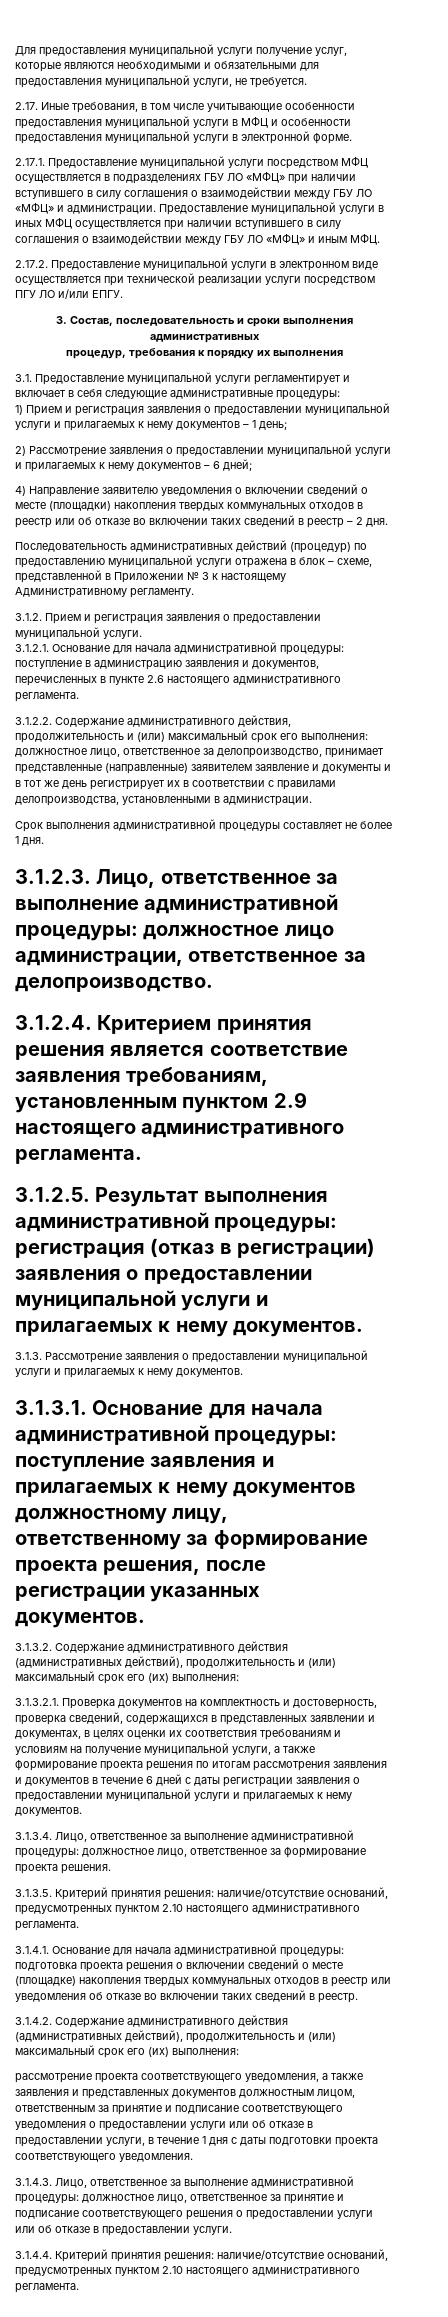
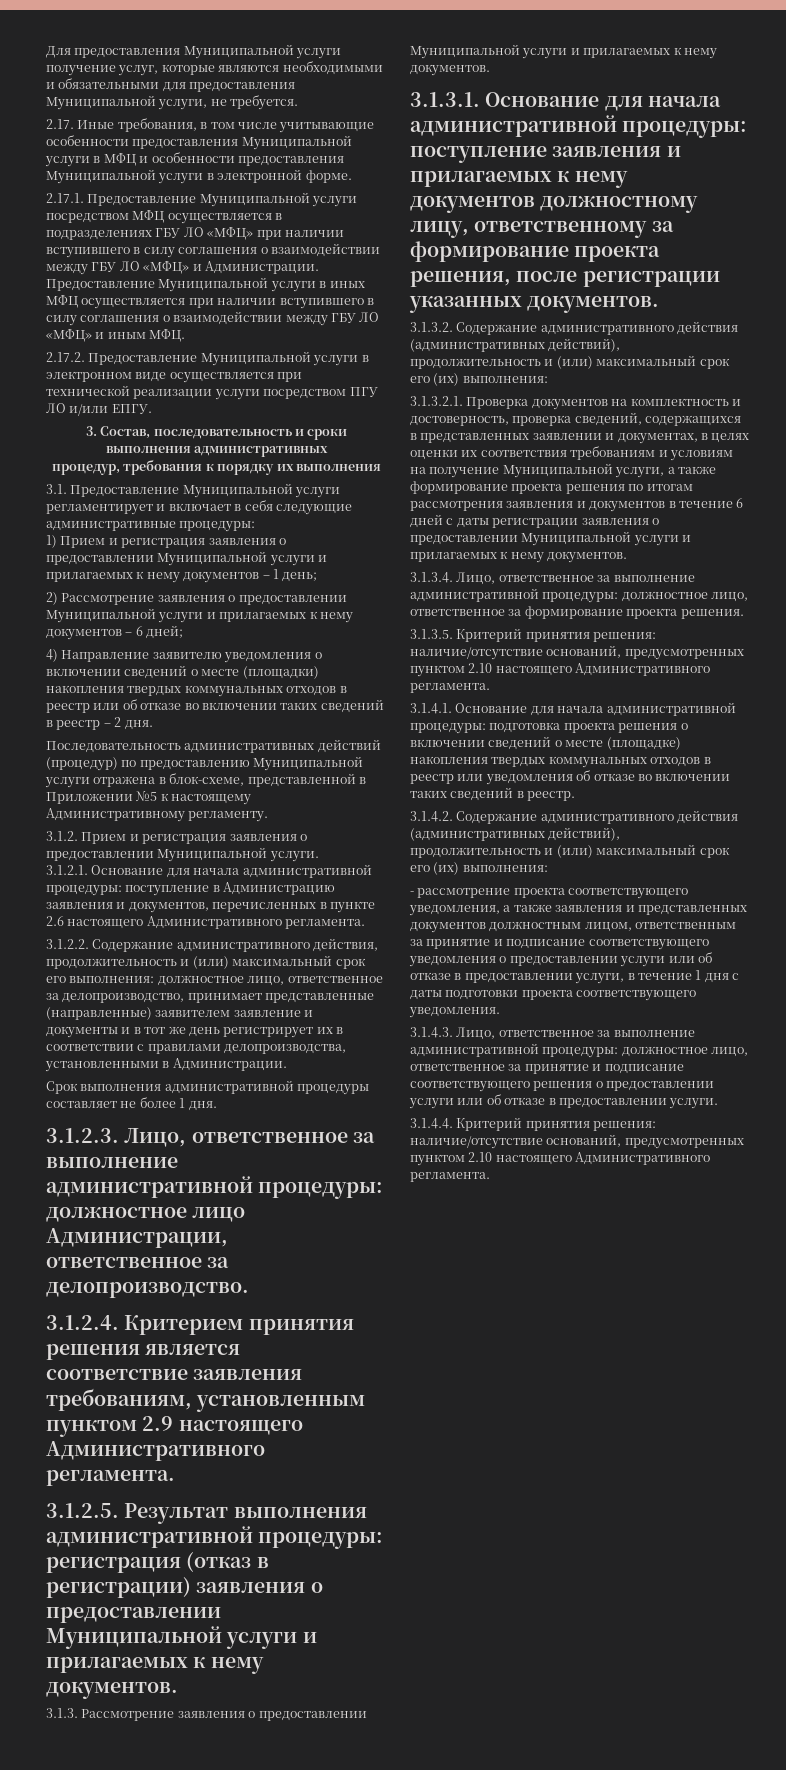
[129,44,214,56] муниципальной -> [183,44,294,59] Муниципальной
[105,75,190,87] муниципальной -> [46,95,156,110] Муниципальной
[105,116,190,128] муниципальной -> [241,135,352,150] Муниципальной
[105,131,190,143] муниципальной -> [46,169,156,184] Муниципальной
[140,156,225,168] муниципальной -> [199,192,310,207] Муниципальной
[67,202,336,215] администрации. Предоставление муниципальной -> [204,261,319,274] [46,277,269,292] Администрации. Предоставление Муниципальной
[143,258,228,270] муниципальной -> [200,351,311,366] Муниципальной
[127,372,212,384] муниципальной -> [182,483,293,498] Муниципальной
[305,403,390,415] муниципальной -> [157,551,268,566] Муниципальной
[267,444,352,456] муниципальной -> [46,608,156,623] Муниципальной
[108,555,193,567] муниципальной -> [253,756,364,771] Муниципальной
[299,557,372,567] блок – схеме, -> [169,773,245,786] блок-схеме,
[187,572,209,580] № 3 -> [136,791,158,802] №5
[15,627,100,639] муниципальной -> [157,847,268,862] Муниципальной
[94,660,182,670] администрацию -> [223,882,336,895] Администрацию
[233,676,341,686] административного -> [146,916,282,929] Административного
[223,796,312,806] администрации. -> [172,1058,287,1071] Администрации.
[15,951,183,966] администрации, -> [46,1228,228,1248] Администрации,
[141,1123,345,1138] административного -> [46,1441,265,1461] Административного
[15,1290,176,1311] муниципальной -> [46,1626,222,1649] Муниципальной
[283,1350,368,1362] муниципальной -> [410,44,520,59] Муниципальной
[144,1743,229,1755] муниципальной -> [502,463,613,478] Муниципальной
[106,1789,191,1801] муниципальной -> [521,531,632,546] Муниципальной
[252,1905,360,1915] административного -> [575,663,711,676] Административного
(239, 2051) none -> [410,891,414,895] -
[252,2267,360,2277] административного -> [575,1152,711,1165] Административного

